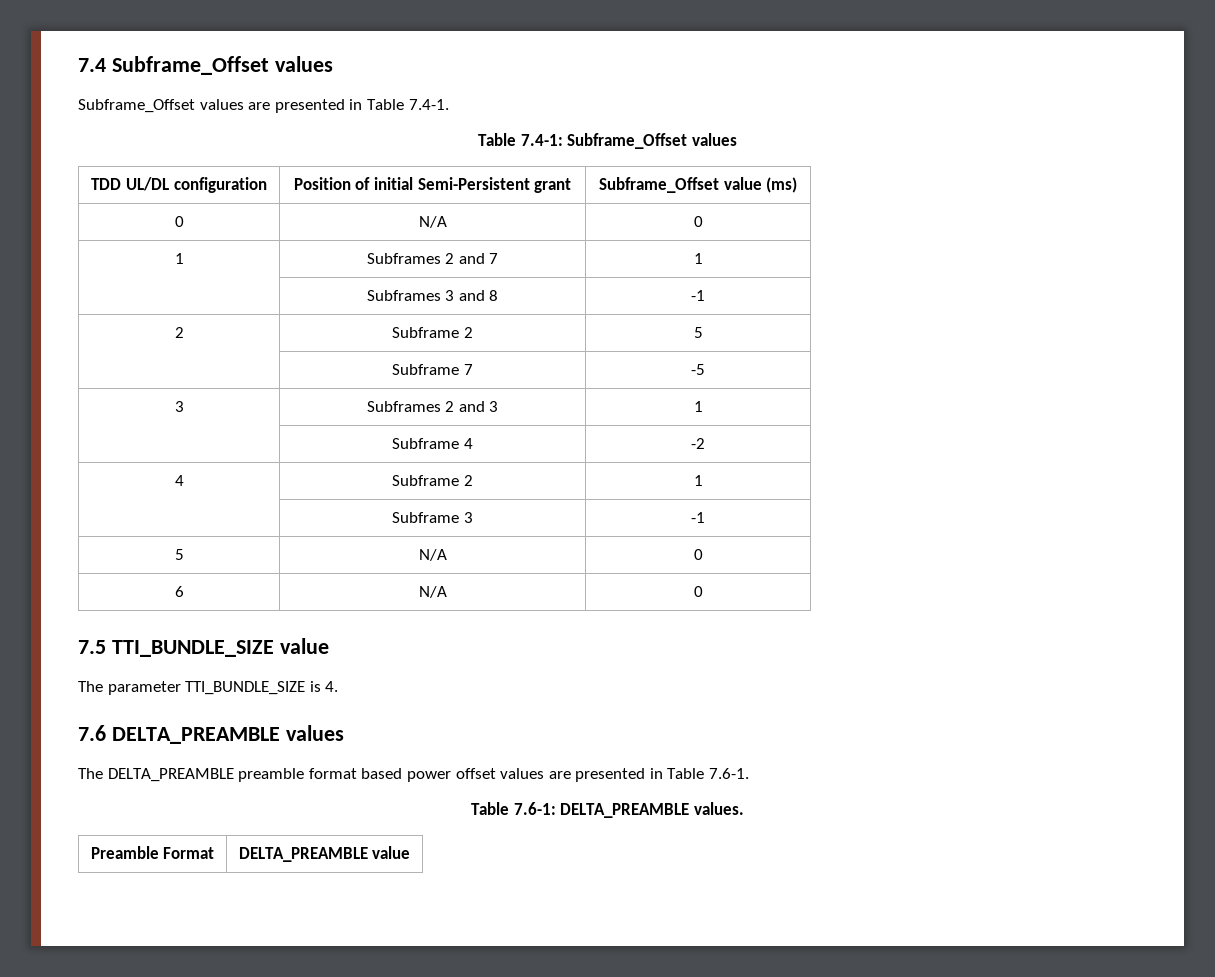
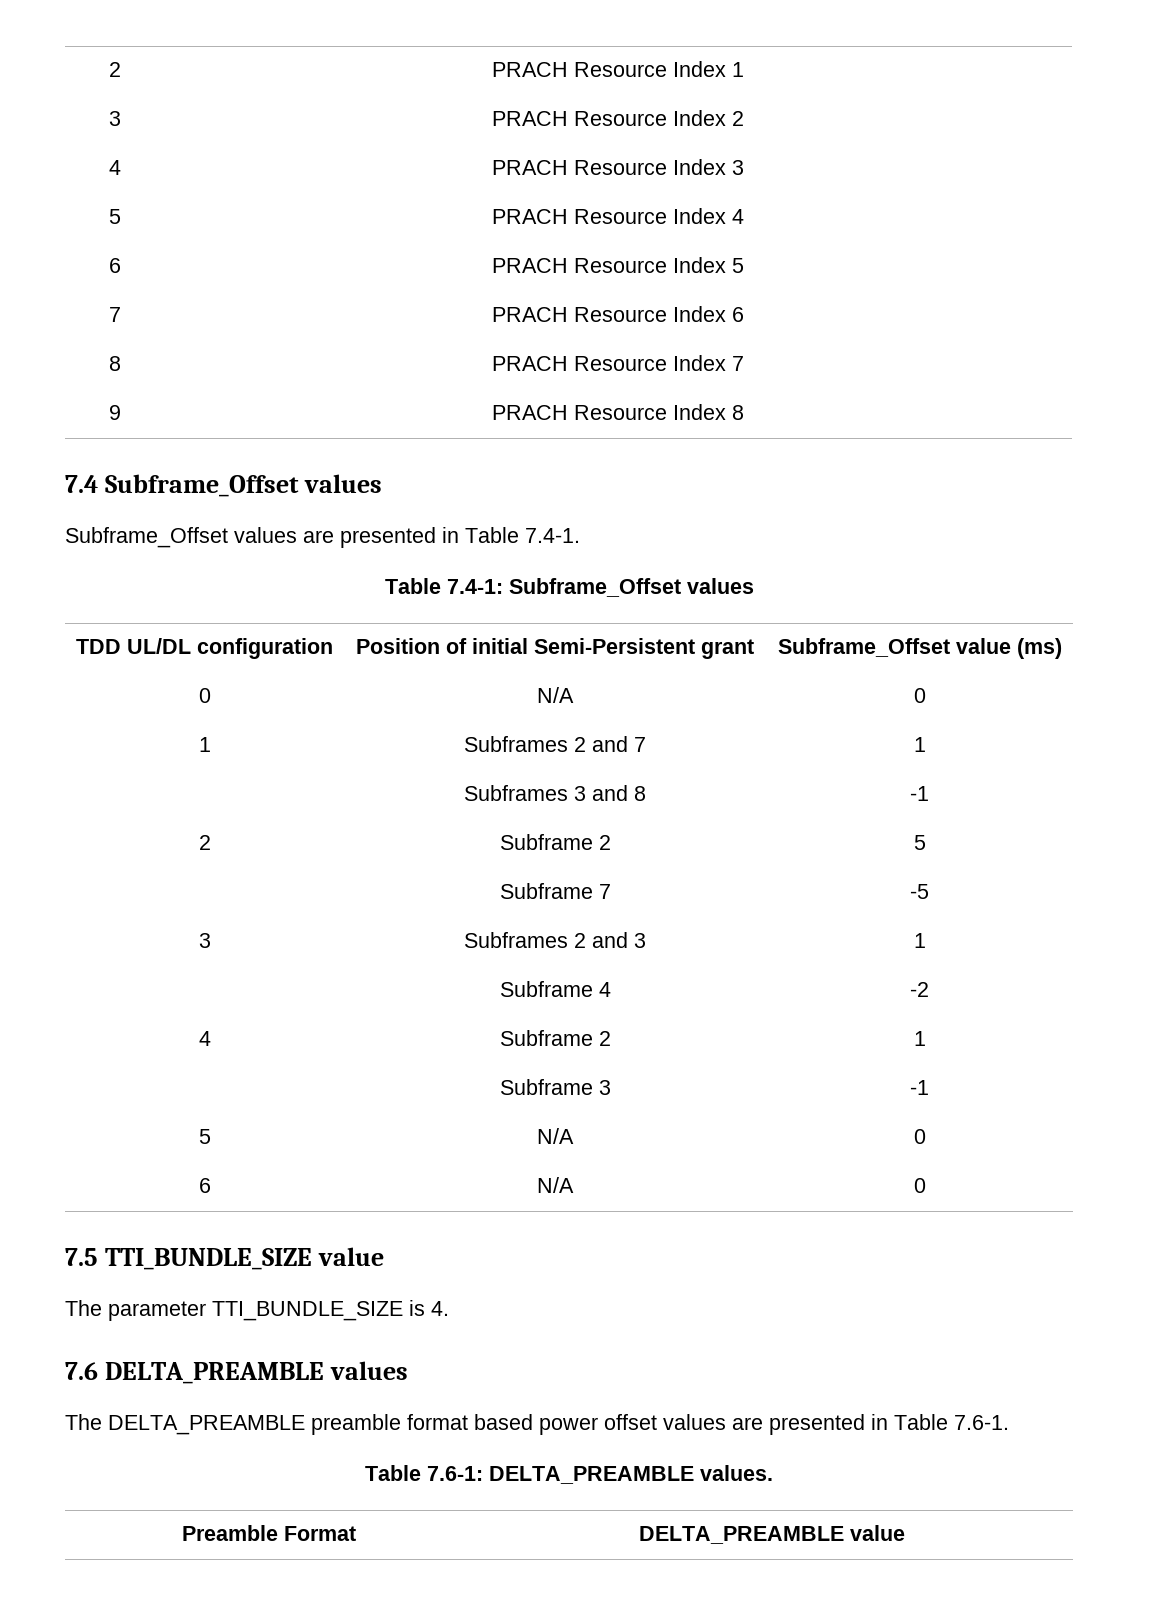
(78, 65) none -> [109,62,121,77] [492,61,744,77] [109,111,121,126] [492,110,744,126] [109,160,121,175] [492,159,744,175] [109,209,121,224] [492,208,744,224] [109,258,121,273] [492,257,744,273] [109,307,121,322] [492,306,744,322] [109,356,121,371] [492,355,744,371] [109,405,121,420] [492,404,744,420] 2 | PRACH Resource Index 1 // 3 | PRACH Resource Index 2 // 4 | PRACH Resource Index 3 // 5 | PRACH Resource Index 4 // 6 | PRACH Resource Index 5 // 7 | PRACH Resource Index 6 // 8 | PRACH Resource Index 7 // 9 | PRACH Resource Index 8 //

